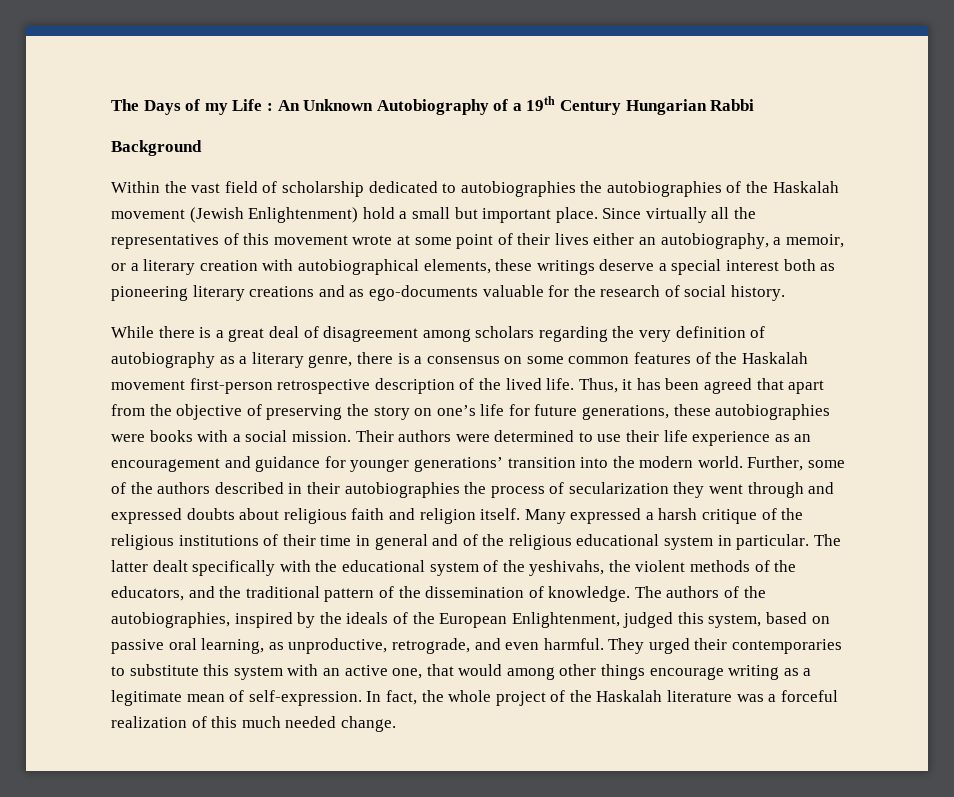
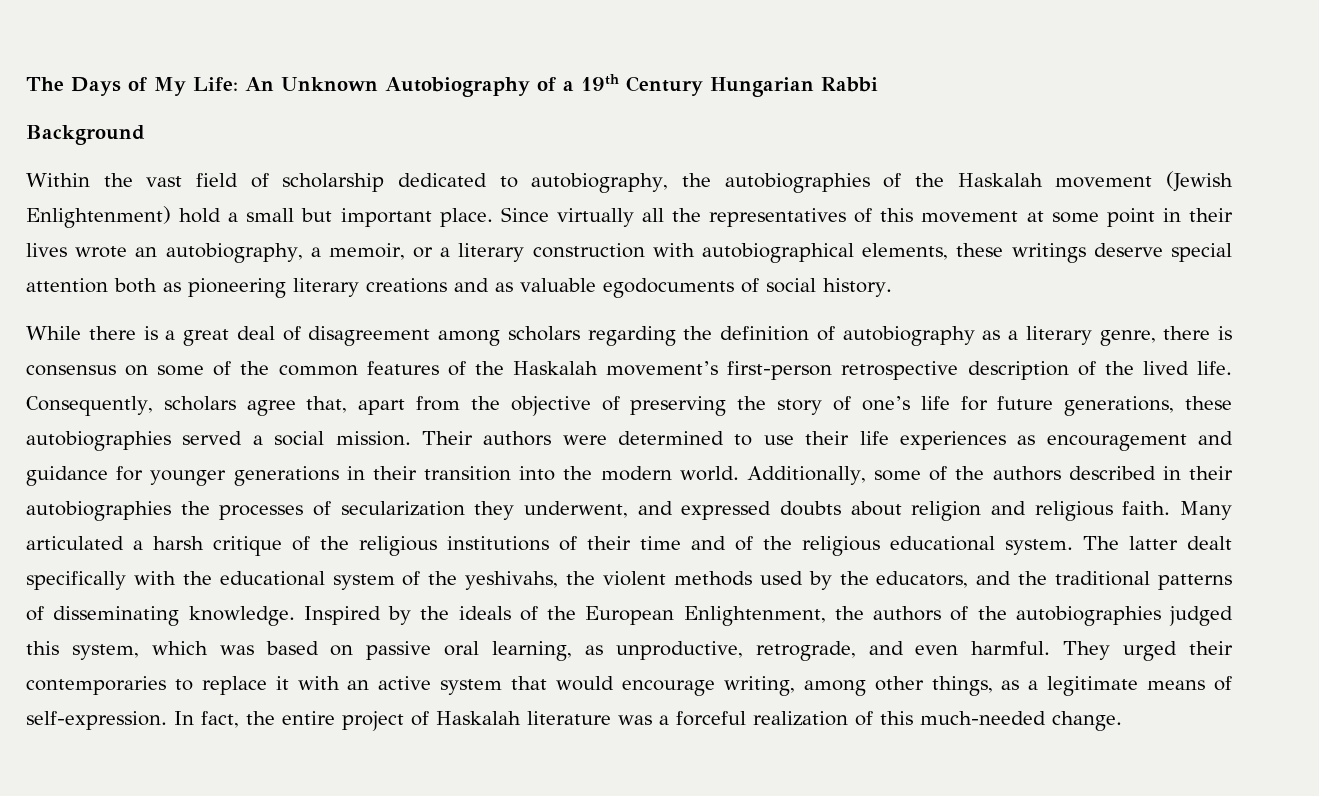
[204,99,273,115] my Life : -> [154,77,238,96] My Life:
[460,181,576,197] autobiographies -> [531,173,669,193] autobiography,
[352,235,393,245] wrote -> (1019, 217) none
[497,233,513,245] of -> [1162,208,1181,222] in
[593,233,635,245] either -> [75,246,128,258] wrote
[199,260,258,271] creation -> [532,243,645,258] construction
[658,259,780,275] a special interest -> [1171,243,1232,262] [26,278,108,293] special attention
[368,285,661,301] ego-documents valuable for the research -> [520,278,734,298] valuable egodocuments
[639,330,672,342] very -> (713, 333) none
[414,356,423,364] a -> (1232, 333) none
(564, 360) none -> [213,361,270,376] of the
[111,380,185,390] movement -> [606,361,719,376] movement’s
[578,378,784,394] Thus, it has been agreed that -> [26,396,348,416] Consequently, scholars agree that,
[414,408,433,416] on -> [832,396,851,411] of
[111,430,229,442] were books with -> [182,431,243,445] served
[692,431,812,446] experience as an -> [899,431,1036,450] experiences as
[413,457,503,472] generations’ -> [233,466,417,486] generations in their
[747,456,804,471] Further, -> [746,466,866,485] Additionally,
[490,486,545,498] process -> [219,505,304,520] processes
[709,482,804,498] went through -> [524,501,628,518] underwent,
[283,508,642,524] religious faith and religion itself. Many expressed -> [911,501,1232,521] [26,536,124,550] religion and religious faith. Many articulated
[355,534,428,550] in general -> (681, 543) none
[664,534,810,550] system in particular. -> [1005,539,1073,555] system.
[754,560,770,572] of -> [759,571,832,590] used by
[324,586,766,602] [111,612,293,628] pattern of the dissemination of knowledge. The authors of the autobiographies, inspired -> [1158,574,1233,590] [26,606,381,626] patterns of disseminating knowledge. Inspired
(620, 620) none -> [834,606,1161,626] the authors of the autobiographies
(762, 621) none -> [151,641,254,655] which was
[129,664,283,680] substitute this system -> [201,676,289,695] replace it
[392,668,423,679] one, -> [440,679,503,695] system
[506,664,780,680] among other things encourage writing -> [621,676,993,696] encourage writing, among other things,
[186,694,225,702] mean -> [1147,680,1206,690] means
[448,690,492,702] whole -> [282,711,335,725] entire
[569,690,592,702] the -> (429, 718) none
[241,716,337,728] much needed -> [920,711,1046,725] much-needed

